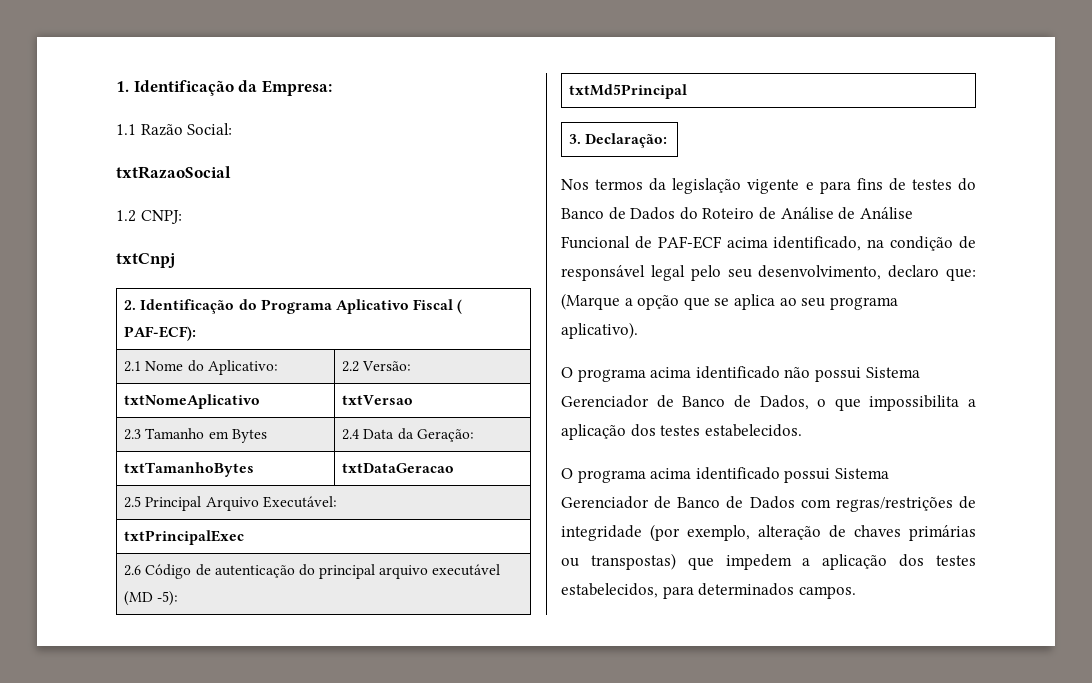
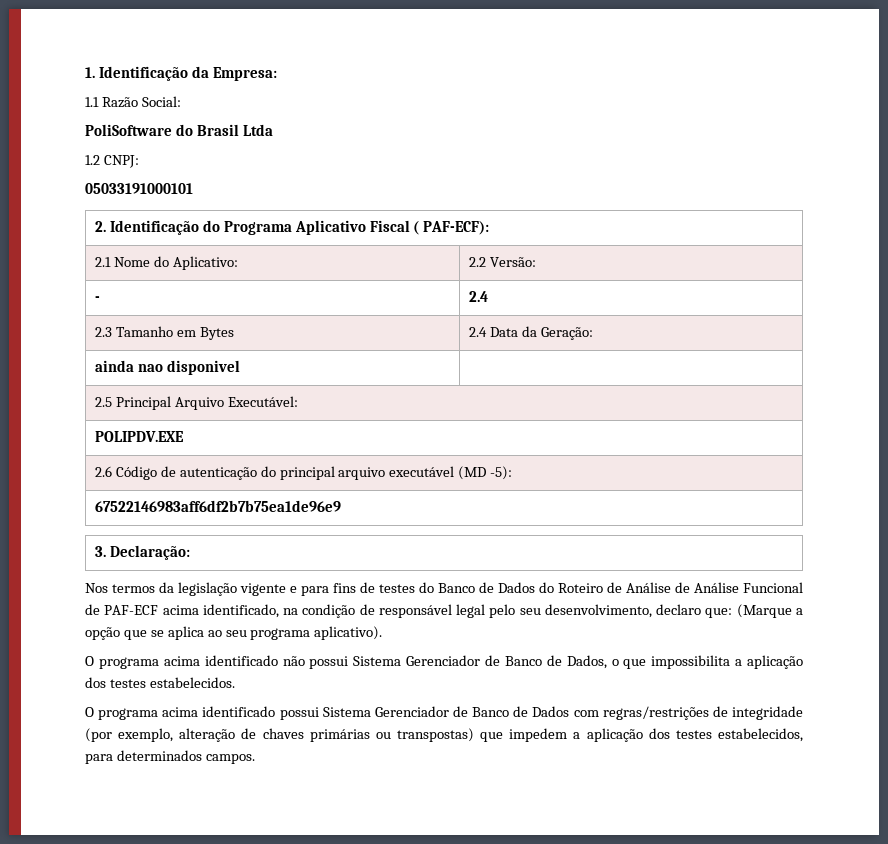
[116,166,231,179] txtRazaoSocial -> [85,124,273,136] PoliSoftware do Brasil Ltda
[116,253,175,268] txtCnpj -> [85,183,193,194] 05033191000101
[124,394,261,409] [342,395,414,405] txtNomeAplicativo | txtVersao -> [94,296,100,302] [468,291,488,302] - | 2.4
[124,462,255,477] [342,463,455,473] txtTamanhoBytes | txtDataGeracao -> [94,360,240,375] ainda nao disponivel |
[124,530,245,545] txtPrincipalExec -> [94,431,184,442] POLIPDV.EXE
[569,84,688,99] txtMd5Principal -> [94,500,341,512] 67522146983aff6df2b7b75ea1de96e9

